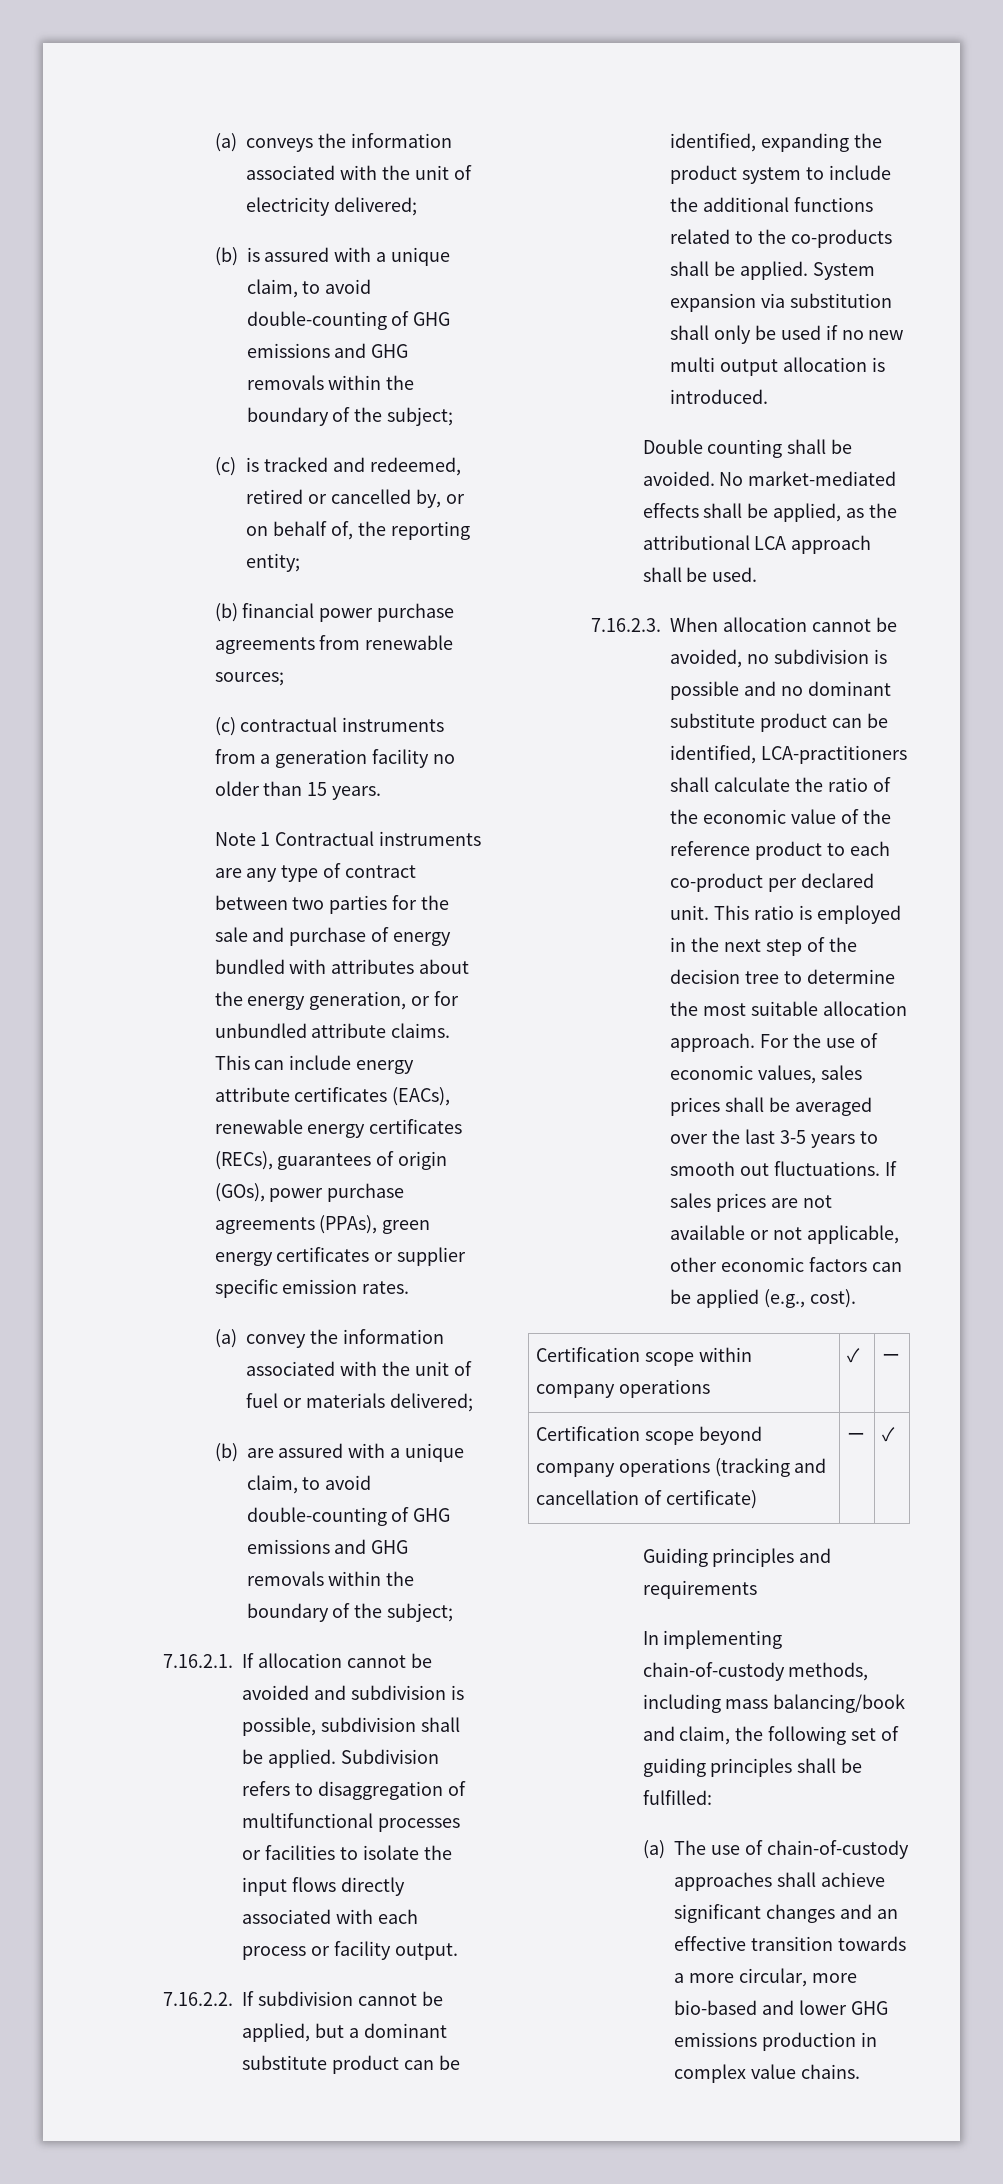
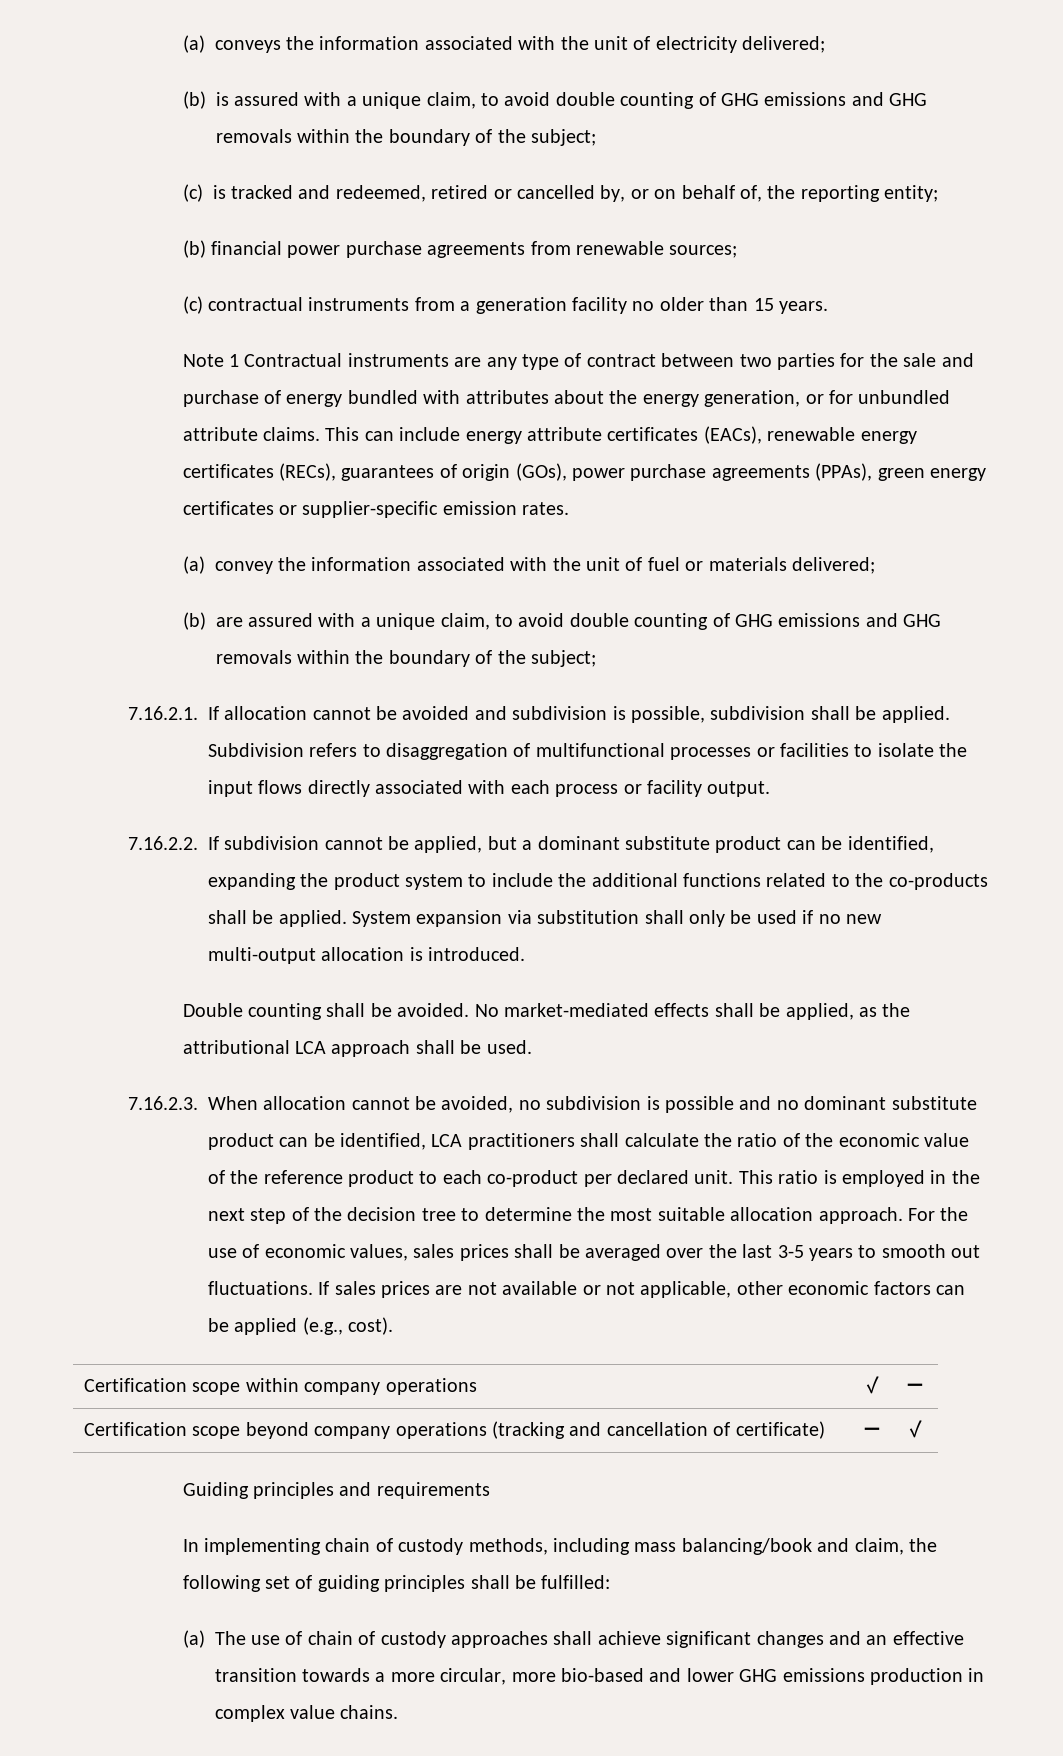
[246,311,387,330] double-counting -> [555,92,695,109] double counting
[397,1247,467,1266] [214,1279,278,1298] supplier specific -> [302,501,439,518] supplier-specific
[246,1507,387,1526] double-counting -> [569,613,709,630] double counting
[670,357,779,376] multi output -> [207,947,316,964] multi-output
[761,745,908,764] LCA-practitioners -> [431,1133,575,1150] LCA practitioners
[642,1662,785,1681] chain-of-custody -> [325,1538,464,1555] chain of custody
[766,1840,909,1859] chain-of-custody -> [307,1631,446,1648] chain of custody

